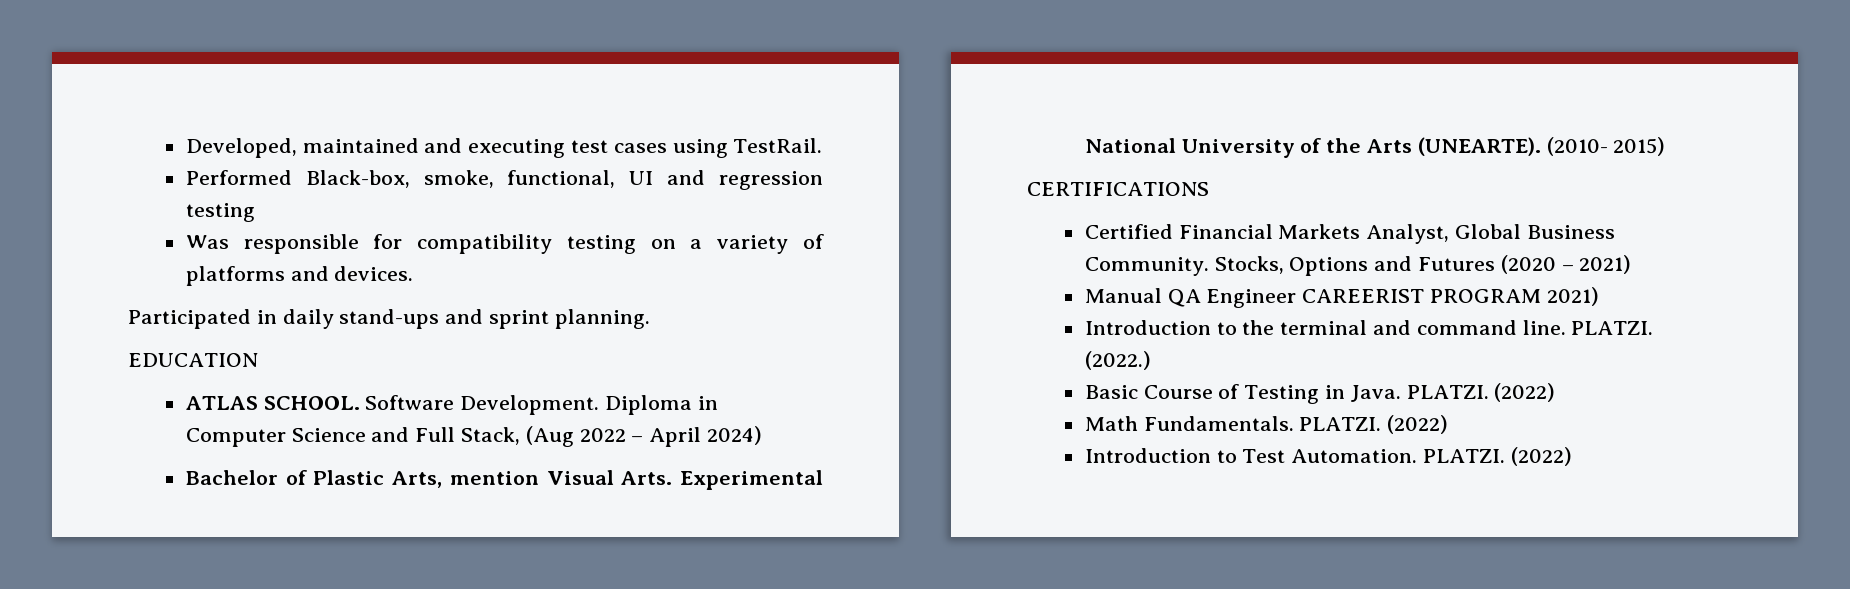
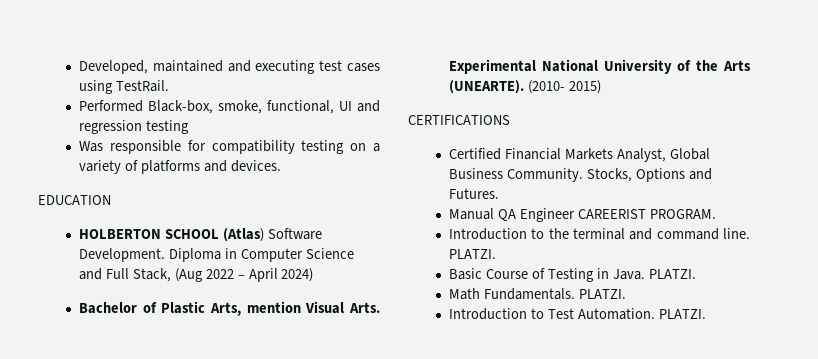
[128,309,650,329] [128,353,258,367] [185,396,360,410] Participated in daily stand-ups and sprint planning. // EDUCATION // ATLAS SCHOOL. -> [38,195,111,205] [79,228,264,242] EDUCATION // HOLBERTON SCHOOL (Atlas)
[1418,255,1632,274] Futures (2020 – 2021) -> [449,188,500,199] Futures.
[1430,287,1599,306] PROGRAM 2021) -> [649,209,716,219] PROGRAM.
[1084,351,1151,370] (2022.) -> (497, 254) none
[1494,383,1556,402] (2022) -> (696, 274) none
[1387,415,1449,434] (2022) -> (626, 294) none
[1510,447,1572,466] (2022) -> (706, 314) none

